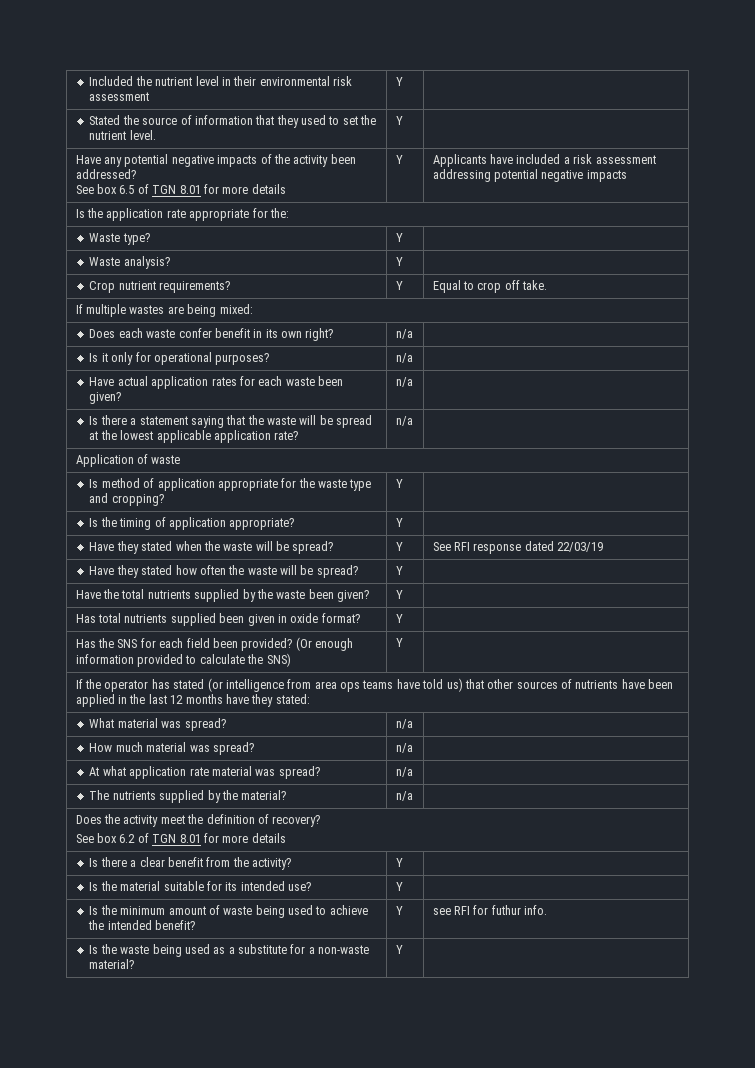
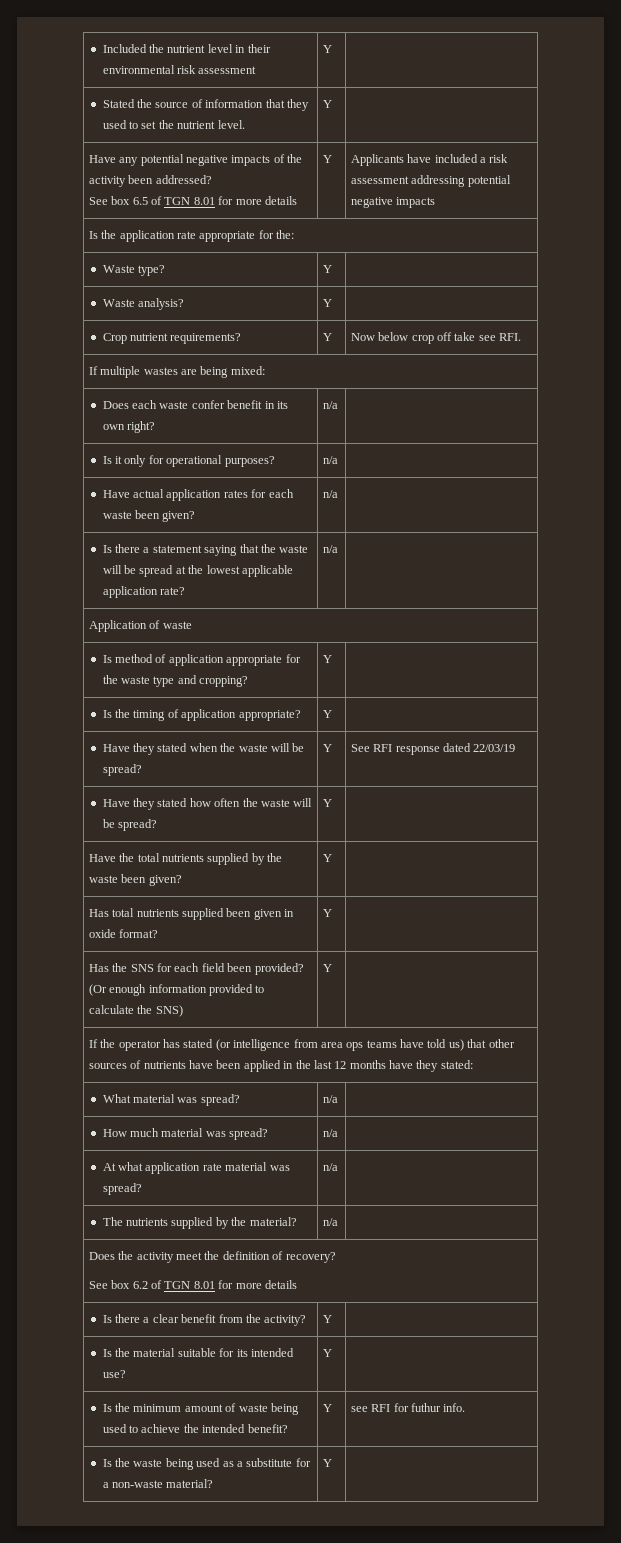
[432,280,548,293] Equal to crop off take. -> [350,332,522,344] Now below crop off take see RFI.

